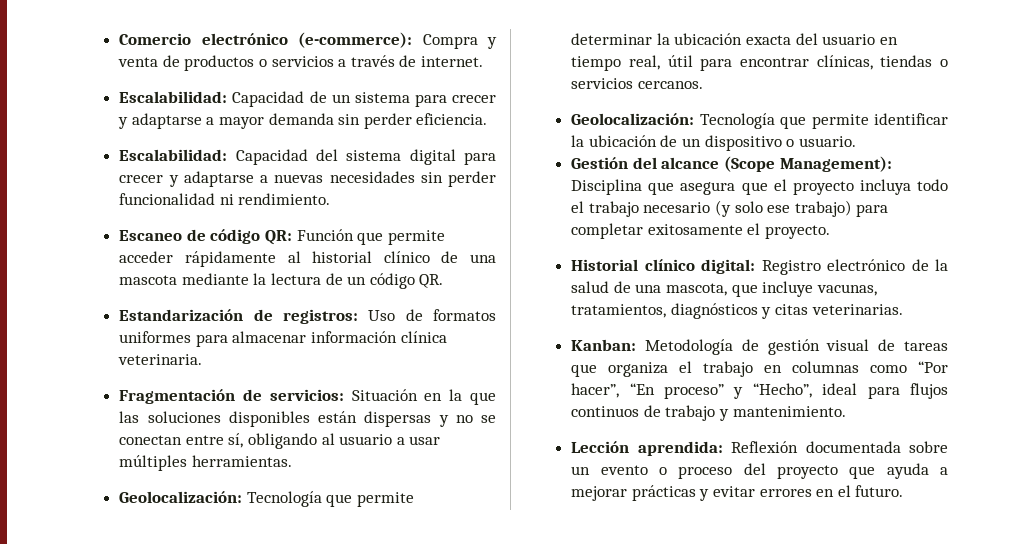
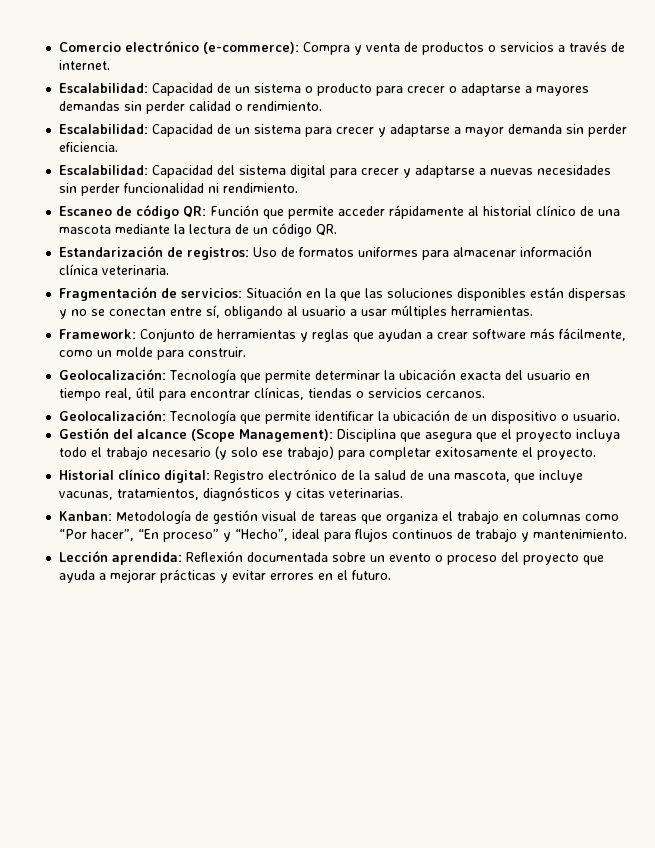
(484, 61) none -> [59,83,590,96] [59,101,323,114] // Escalabilidad: Capacidad de un sistema o producto para crecer o adaptarse a mayores demandas sin perder calidad o rendimiento.
(292, 461) none -> [59,328,627,342] [59,347,247,360] // Framework: Conjunto de herramientas y reglas que ayudan a crear software más fácilmente, como un molde para construir.

